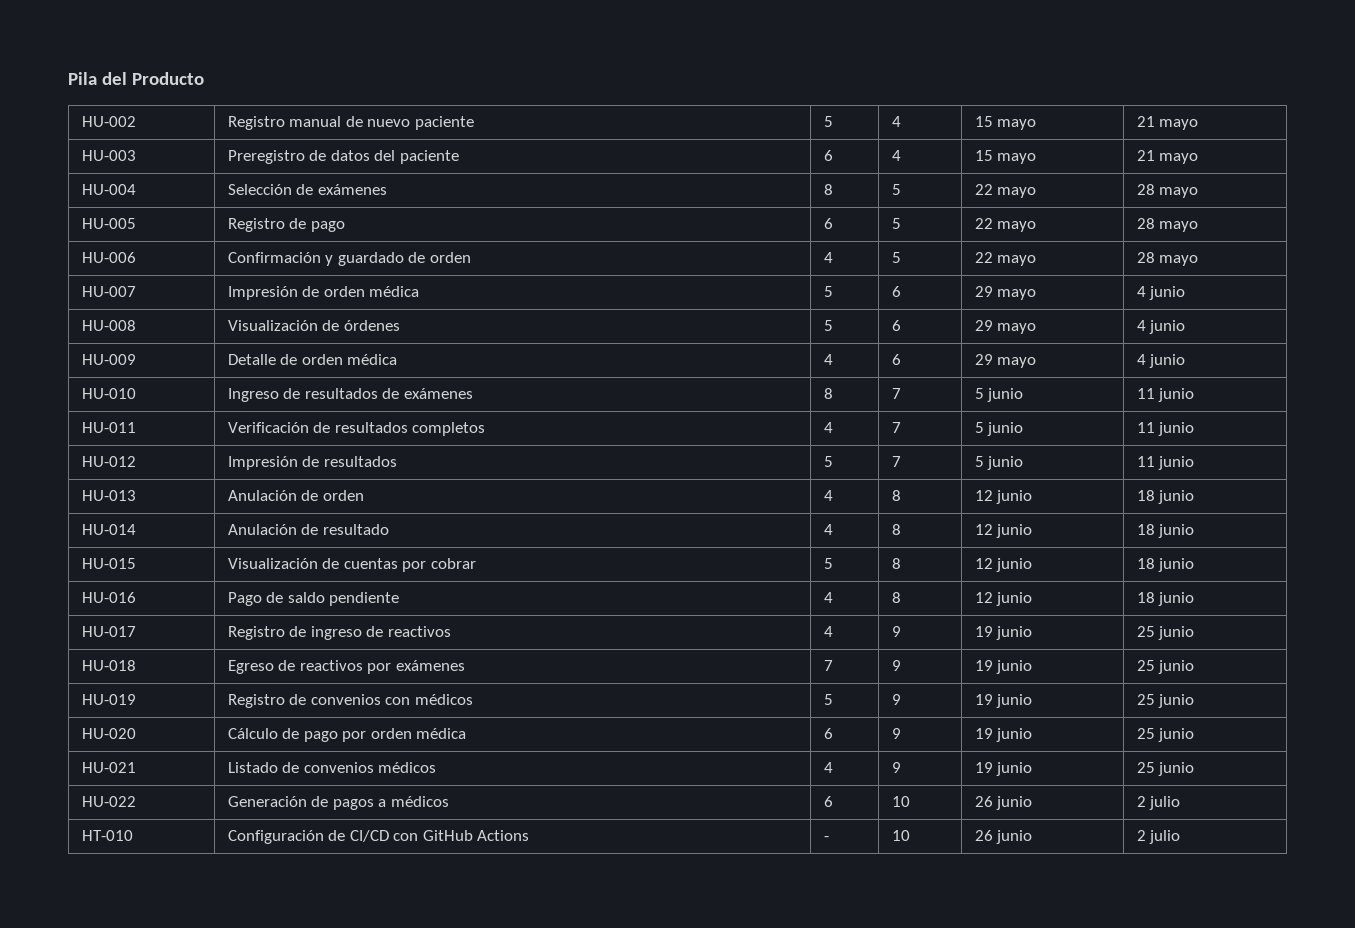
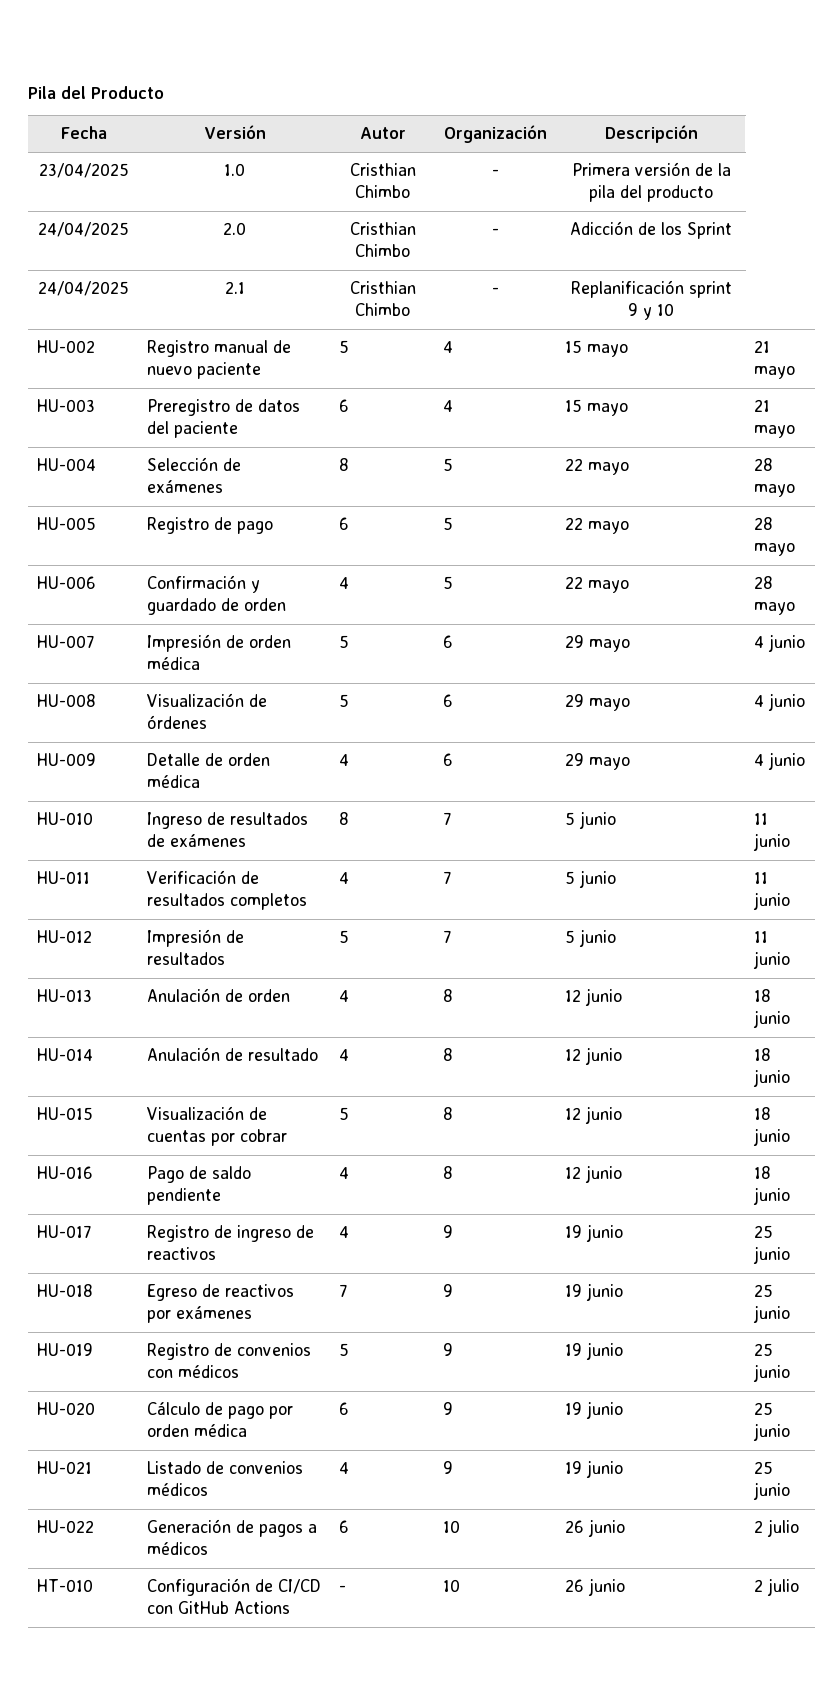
(204, 78) none -> [60,126,107,139] [203,125,266,139] [359,127,406,139] [444,125,547,143] [604,125,698,143] [38,163,129,178] [224,163,245,176] [349,163,416,176] [355,185,410,198] [492,169,499,176] [571,162,731,176] [589,185,713,202] [38,222,129,237] [223,222,246,235] [349,222,416,235] [355,244,410,257] [492,228,499,235] [570,221,732,239] [38,281,129,296] [224,281,245,294] [349,281,416,294] [355,303,410,316] [492,287,499,294] [570,280,732,298] [628,303,674,320] // Fecha | Versión | Autor | Organización | Descripción // 23/04/2025 | 1.0 | Cristhian Chimbo | - | Primera versión de la pila del producto // 24/04/2025 | 2.0 | Cristhian Chimbo | - | Adicción de los Sprint // 24/04/2025 | 2.1 | Cristhian Chimbo | - | Replanificación sprint 9 y 10

